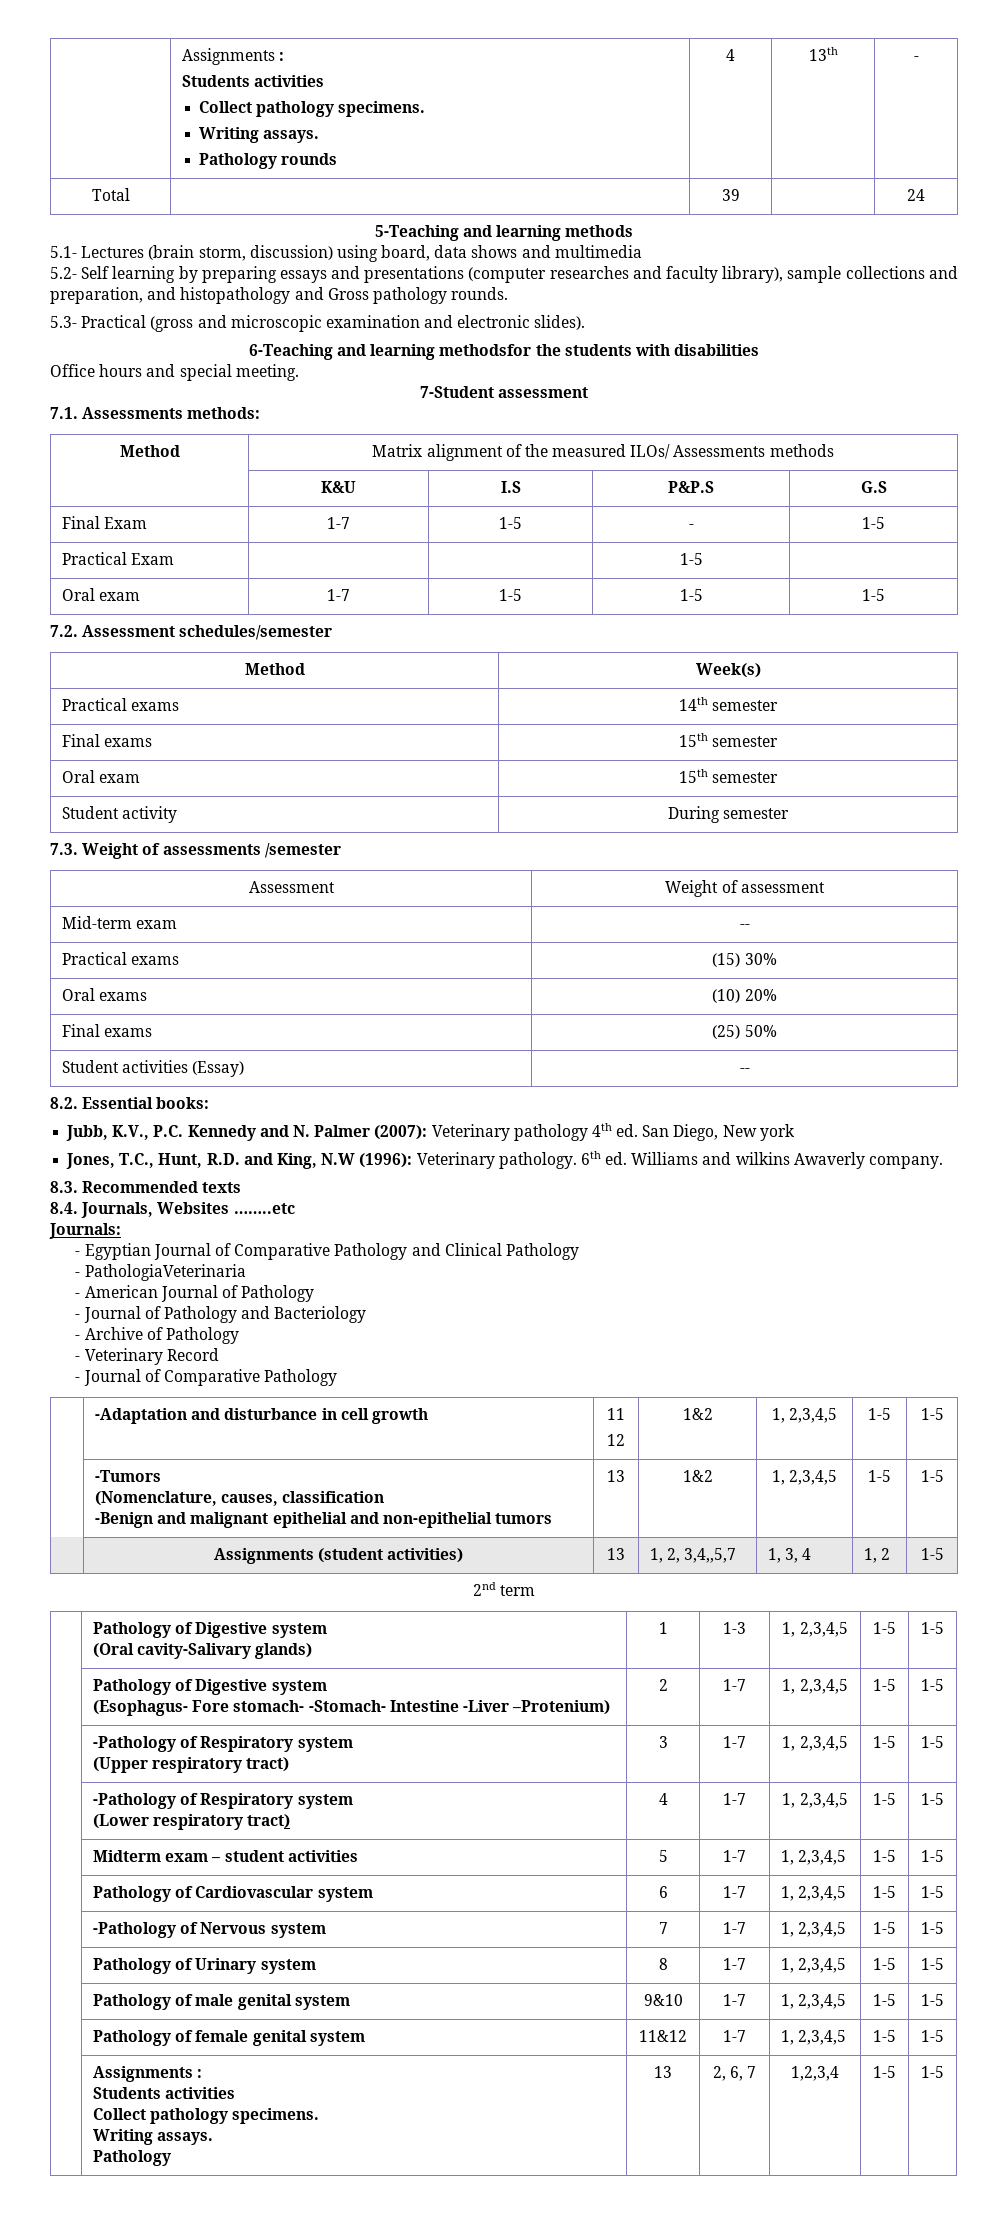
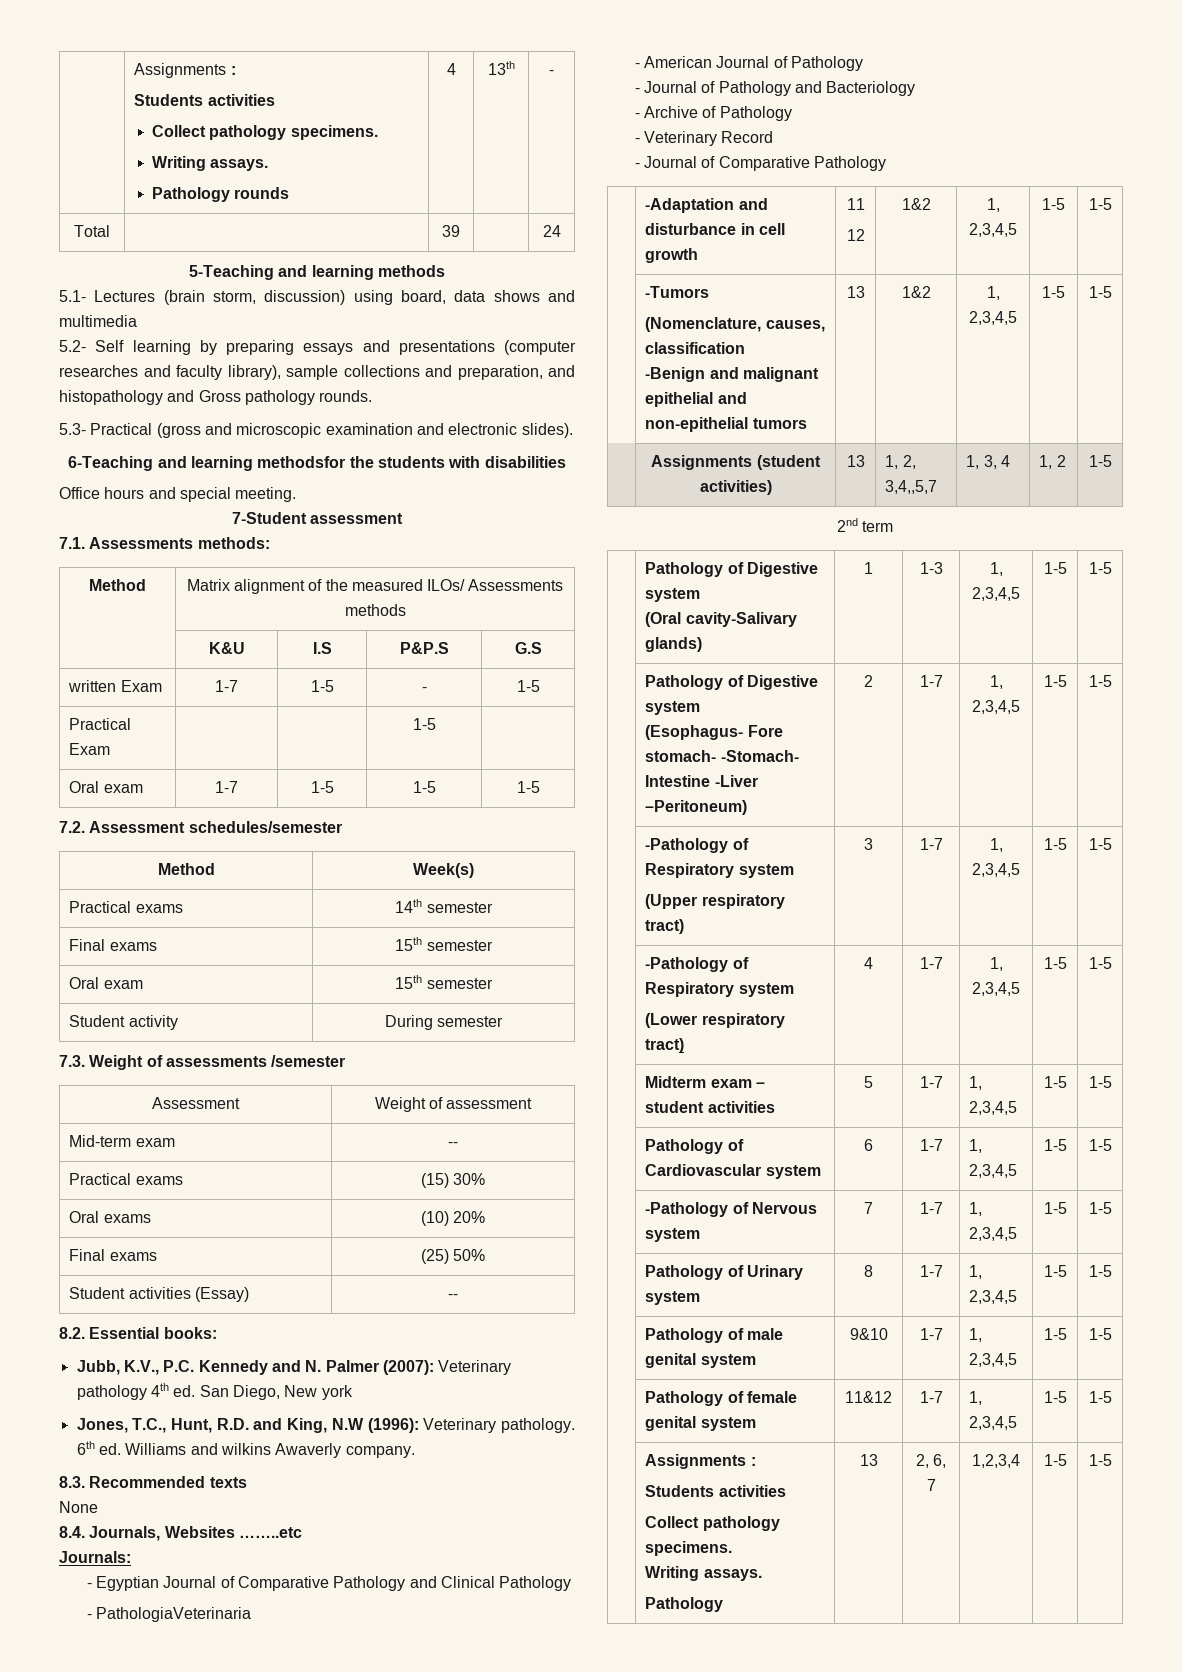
[62,516,101,529] Final -> [68,680,117,692] written
(242, 1187) none -> [59,1501,98,1513] // None
[512,1700,611,1715] –Protenium) -> [645,800,748,815] –Peritoneum)

